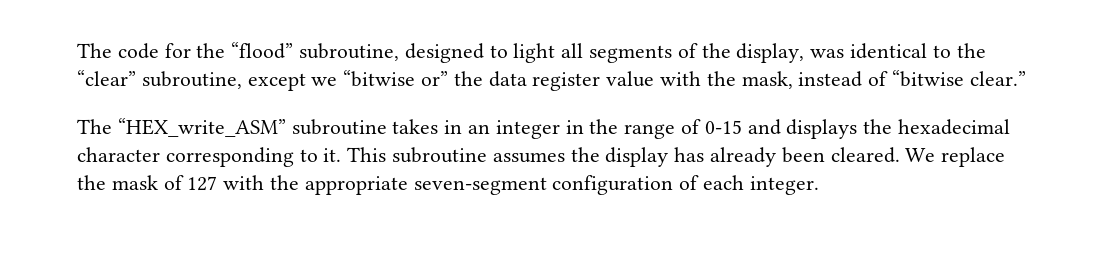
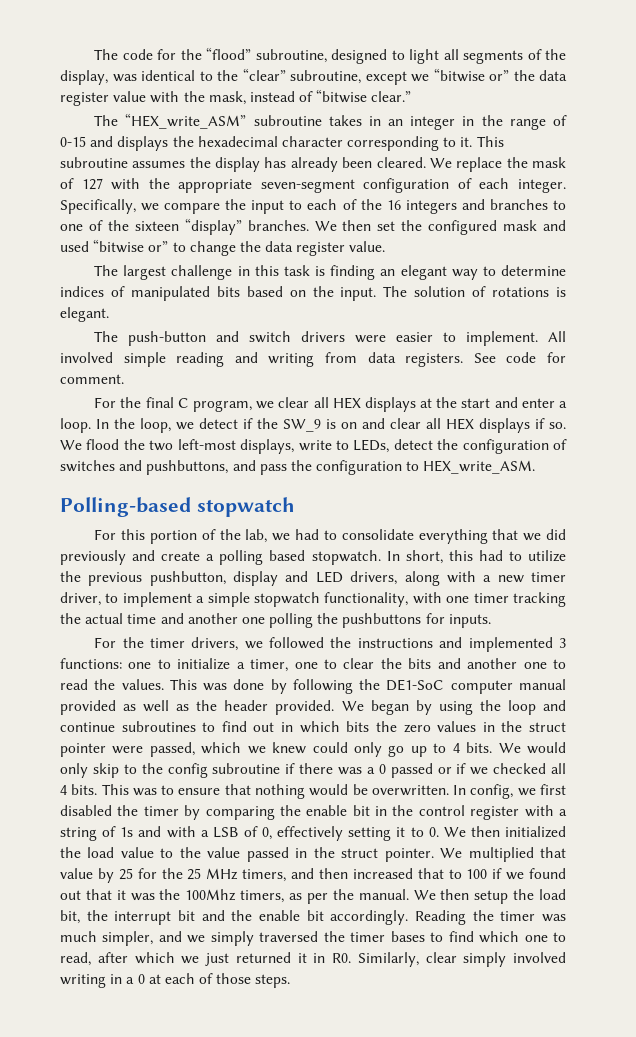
(819, 185) none -> [60,199,567,214] [60,218,567,235] [60,239,386,256] [94,265,566,280] [60,286,566,301] [60,307,109,322] [94,331,566,346] [60,352,567,367] [60,374,124,384] [94,397,568,412] [60,418,566,433] [60,439,568,454] [60,460,536,475] [60,497,295,517] [94,529,566,544] [60,550,566,565] [60,571,567,586] [60,592,566,607] [60,613,491,628] [94,637,566,652] [60,658,567,672] [60,679,566,694] [60,700,567,715] [60,721,567,733] [60,742,567,757] [60,763,566,778] [60,784,566,799] [60,805,567,820] [60,826,566,841] [60,847,566,862] [60,868,566,883] [60,889,566,904] [60,910,566,925] [60,931,566,946] [60,952,566,967] [60,973,291,988] Specifically, we compare the input to each of the 16 integers and branches to one of the sixteen “display” branches. We then set the configured mask and used “bitwise or” to change the data register value. // The largest challenge in this task is finding an elegant way to determine indices of manipulated bits based on the input. The solution of rotations is elegant. // The push-button and switch drivers were easier to implement. All involved simple reading and writing from data registers. See code for comment. // For the final C program, we clear all HEX displays at the start and enter a loop. In the loop, we detect if the SW_9 is on and clear all HEX displays if so. We flood the two left-most displays, write to LEDs, detect the configuration of switches and pushbuttons, and pass the configuration to HEX_write_ASM. // Polling-based stopwatch // For this portion of the lab, we had to consolidate everything that we did previously and create a polling based stopwatch. In short, this had to utilize the previous pushbutton, display and LED drivers, along with a new timer driver, to implement a simple stopwatch functionality, with one timer tracking the actual time and another one polling the pushbuttons for inputs. // For the timer drivers, we followed the instructions and implemented 3 functions: one to initialize a timer, one to clear the bits and another one to read the values. This was done by following the DE1-SoC computer manual provided as well as the header provided. We began by using the loop and continue subroutines to find out in which bits the zero values in the struct pointer were passed, which we knew could only go up to 4 bits. We would only skip to the config subroutine if there was a 0 passed or if we checked all 4 bits. This was to ensure that nothing would be overwritten. In config, we first disabled the timer by comparing the enable bit in the control register with a string of 1s and with a LSB of 0, effectively setting it to 0. We then initialized the load value to the value passed in the struct pointer. We multiplied that value by 25 for the 25 MHz timers, and then increased that to 100 if we found out that it was the 100Mhz timers, as per the manual. We then setup the load bit, the interrupt bit and the enable bit accordingly. Reading the timer was much simpler, and we simply traversed the timer bases to find which one to read, after which we just returned it in R0. Similarly, clear simply involved writing in a 0 at each of those steps.

